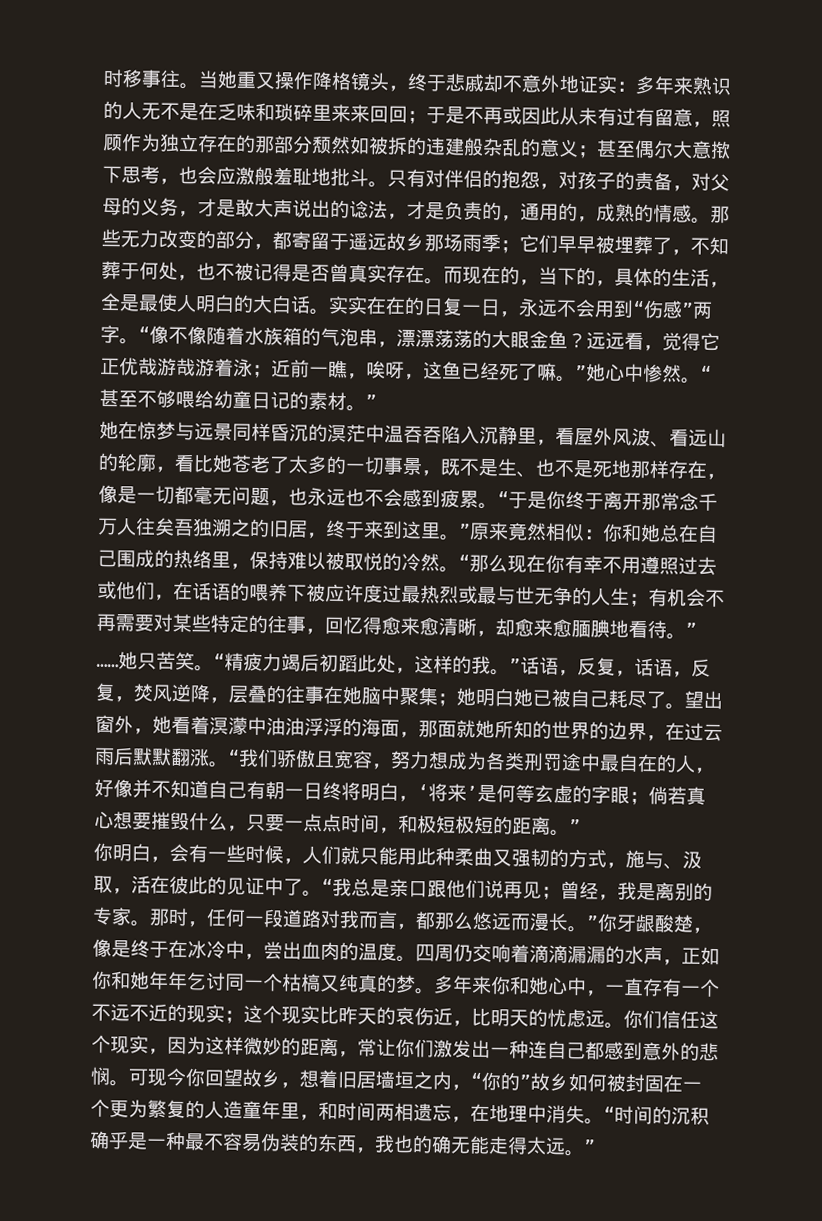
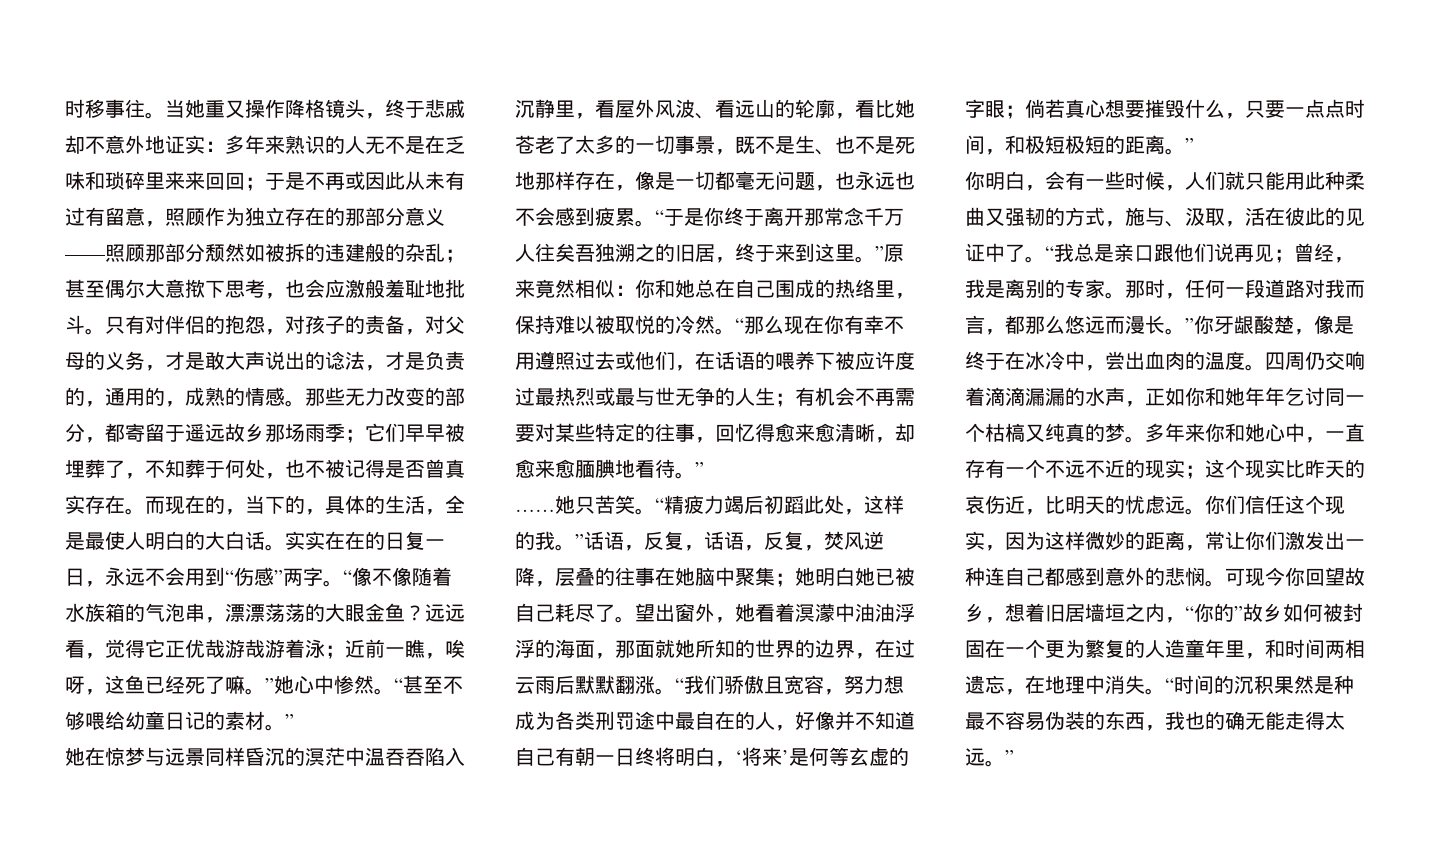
(313, 144) none -> [405,207,445,226] [65,243,205,262] 意义——照顾那部分
[482,137,579,158] 杂乱的意义 -> [385,243,445,262] 的杂乱
[89,1130,167,1150] 确乎是一 -> [1274,675,1334,694] 果然是

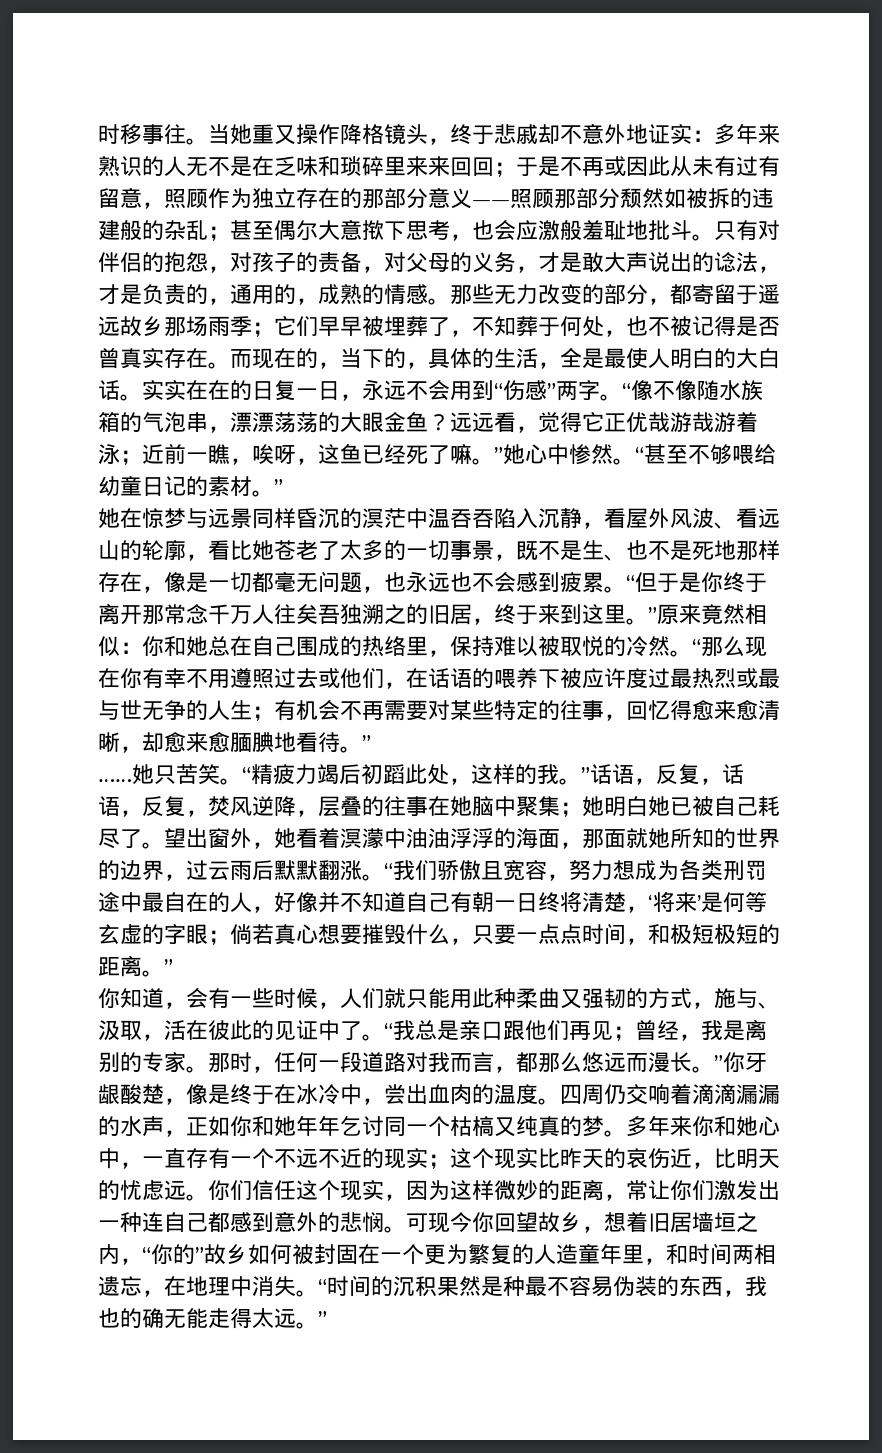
[432,567,452,586] 着 -> (719, 390) none
[555,100,575,118] 里 -> (582, 518) none
(664, 217) none -> [635,572,657,592] 但
[875,639,895,658] 在 -> (186, 877) none
[675,747,715,766] 明白 -> [582,892,626,912] 清楚
[985,171,1025,190] 明白 -> [120,988,164,1008] 知道
[1214,243,1234,262] 说 -> (569, 1030) none

